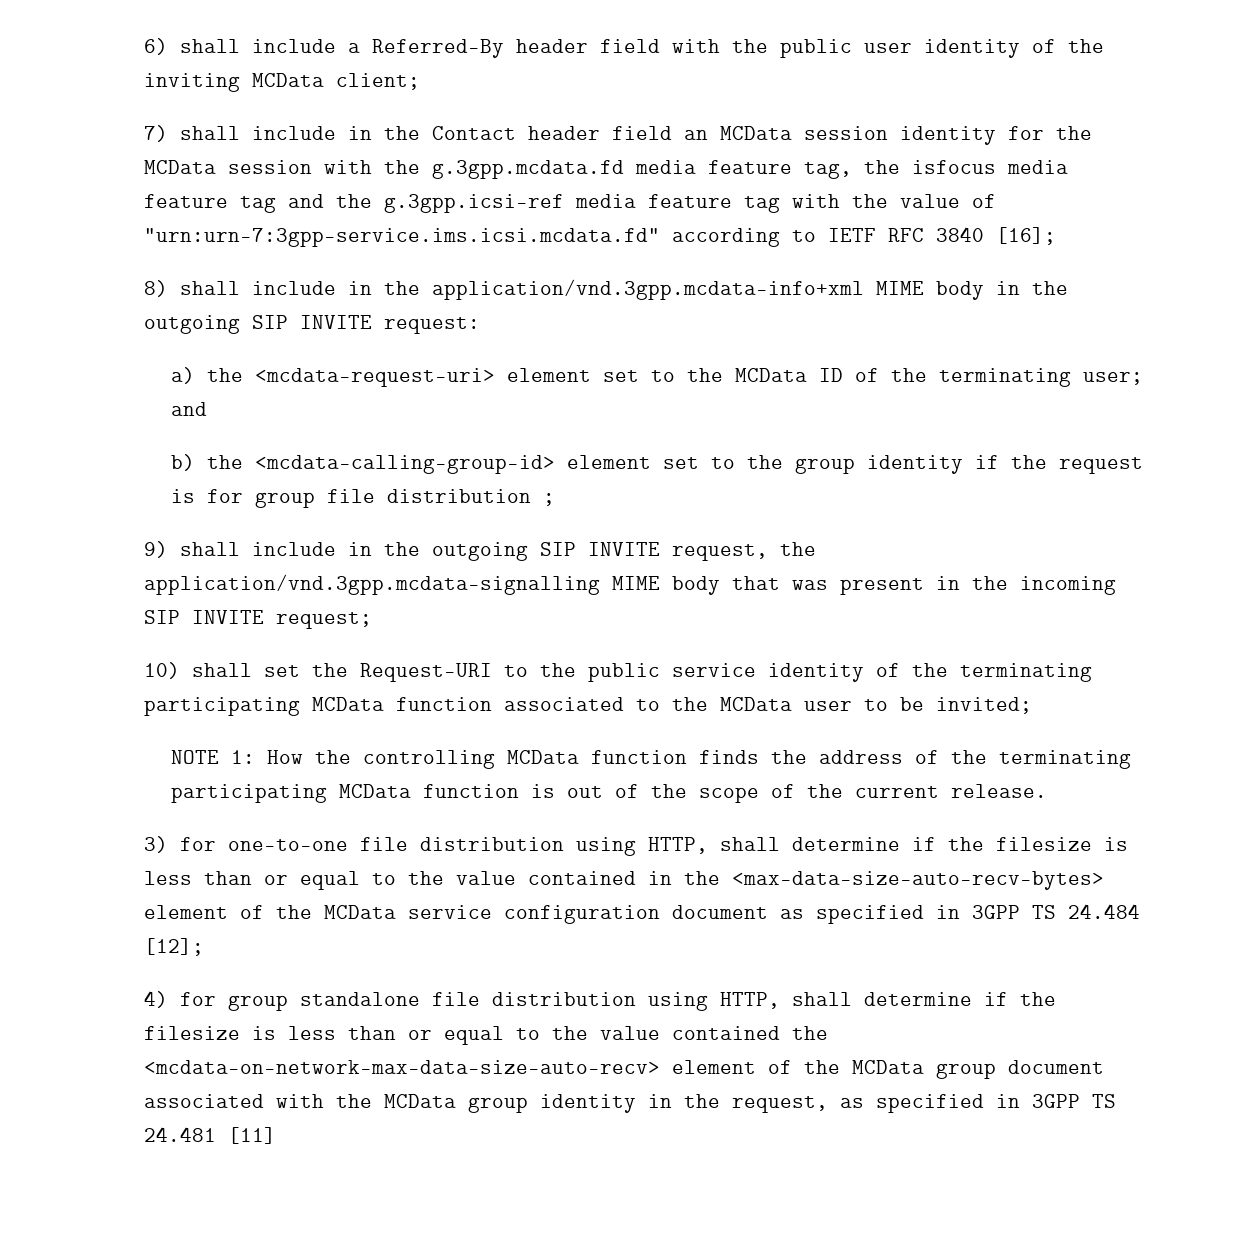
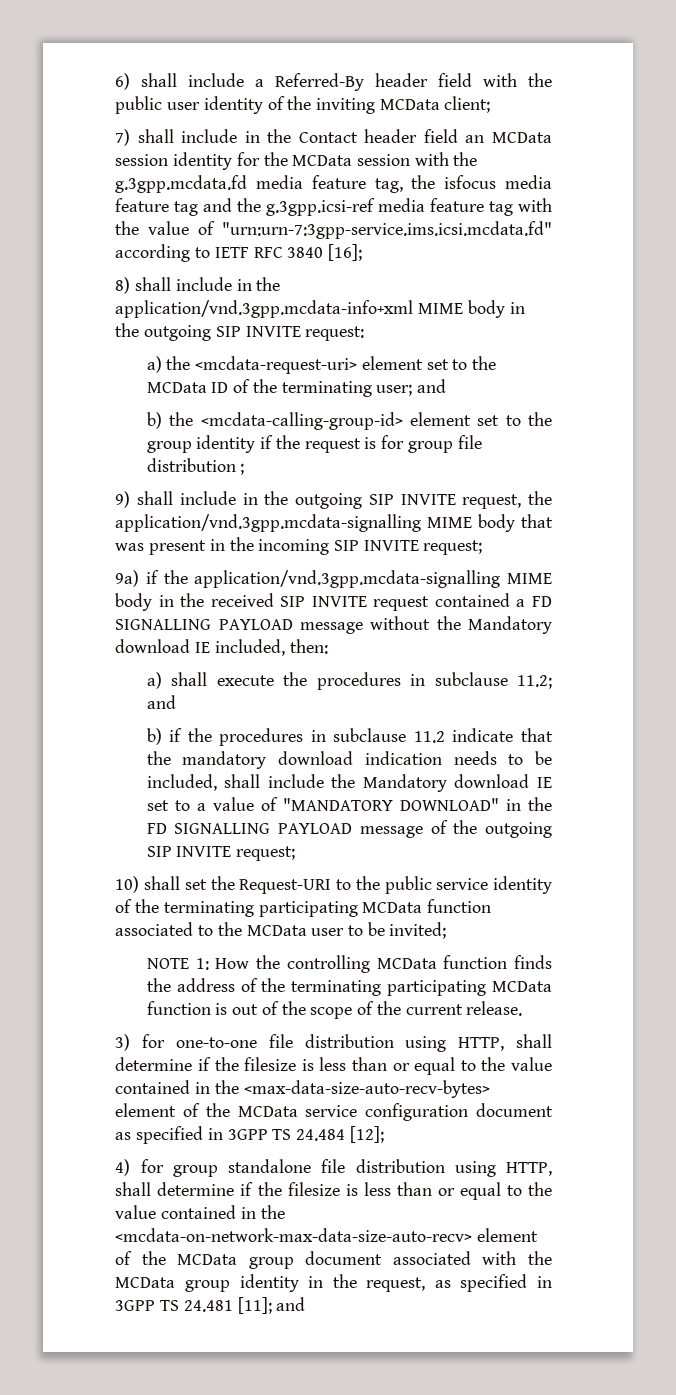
(372, 620) none -> [115,570,552,588] [115,593,553,611] [115,616,552,634] [115,639,328,656] [146,672,552,690] [146,695,176,709] [146,728,553,746] [146,751,552,769] [146,774,552,792] [146,797,552,811] [146,820,552,838] [146,846,296,861] // 9a) if the application/vnd.3gpp.mcdata-signalling MIME body in the received SIP INVITE request contained a FD SIGNALLING PAYLOAD message without the Mandatory download IE included, then: // a) shall execute the procedures in subclause 11.2; and // b) if the procedures in subclause 11.2 indicate that the mandatory download indication needs to be included, shall include the Mandatory download IE set to a value of "MANDATORY DOWNLOAD" in the FD SIGNALLING PAYLOAD message of the outgoing SIP INVITE request;
(780, 1033) none -> [240,1207,256,1219] in
[227,1127,276,1144] [11] -> [237,1297,306,1314] [11]; and

